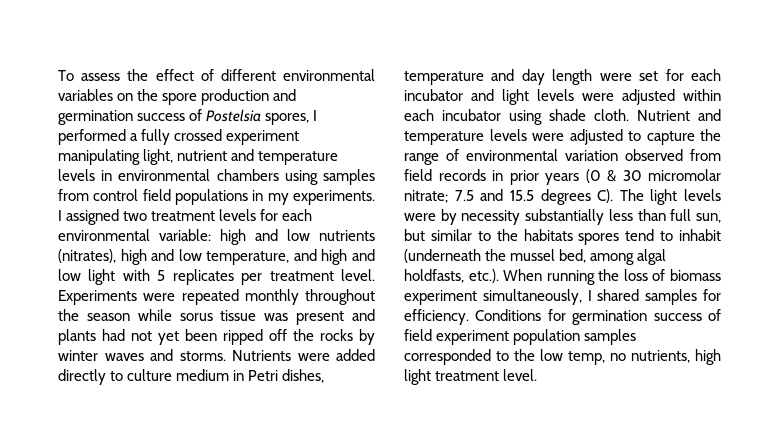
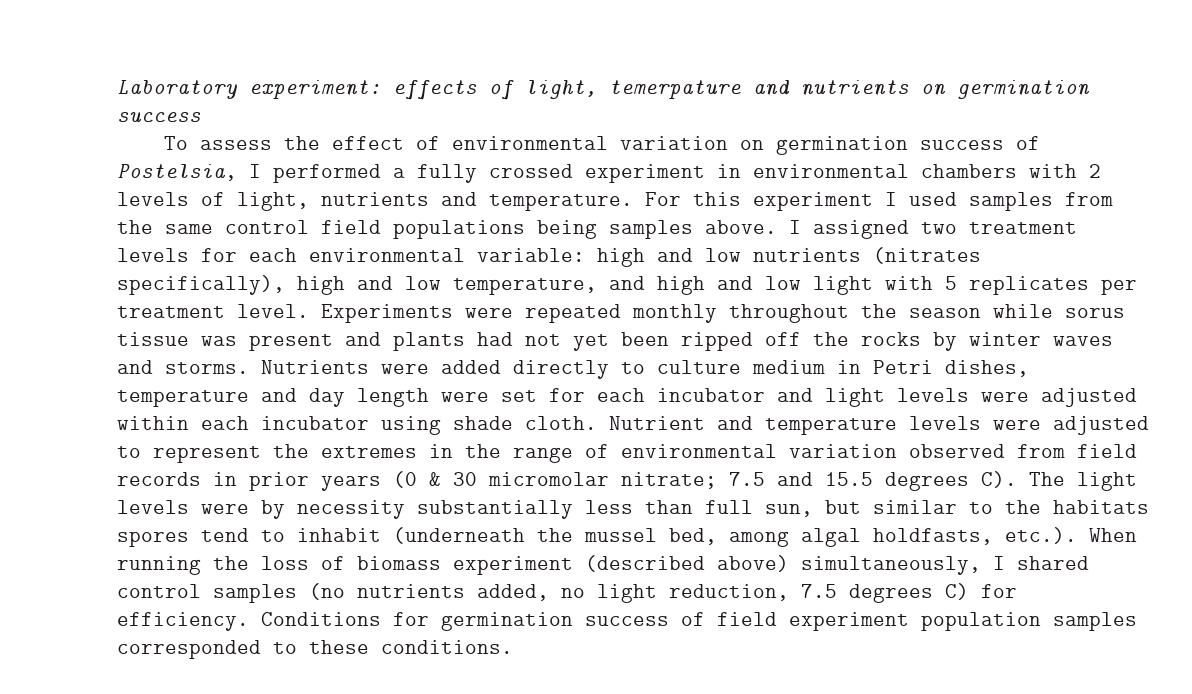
(58, 75) none -> [117,80,1090,100] [117,112,201,122] Laboratory experiment: effects of light, temerpature and nutrients on germination success //
[220,69,375,81] [58,89,297,105] [58,109,310,125] different environmental variables on the spore production and germination success of Postelsia spores, -> [451,136,1040,155] [117,164,237,181] environmental variation on germination success of Postelsia,
[58,149,339,165] [58,169,375,185] [58,189,375,205] manipulating light, nutrient and temperature levels in environmental chambers using samples from control field populations in my experiments. -> [717,164,1101,178] [117,192,1113,211] [117,220,777,239] in environmental chambers with 2 levels of light, nutrients and temperature. For this experiment I used samples from the same control field populations being samples above.
[58,249,116,263] (nitrates), -> [873,247,981,264] [117,275,285,295] (nitrates specifically),
[646,131,695,145] capture -> [153,444,453,463] represent the extremes in
(477, 297) none -> [585,555,789,572] (described above)
[645,289,698,305] samples -> [117,583,969,603] control samples (no nutrients added, no light reduction, 7.5 degrees C)
[514,349,721,365] [404,369,538,385] the low temp, no nutrients, high light treatment level. -> [309,640,513,654] these conditions.

